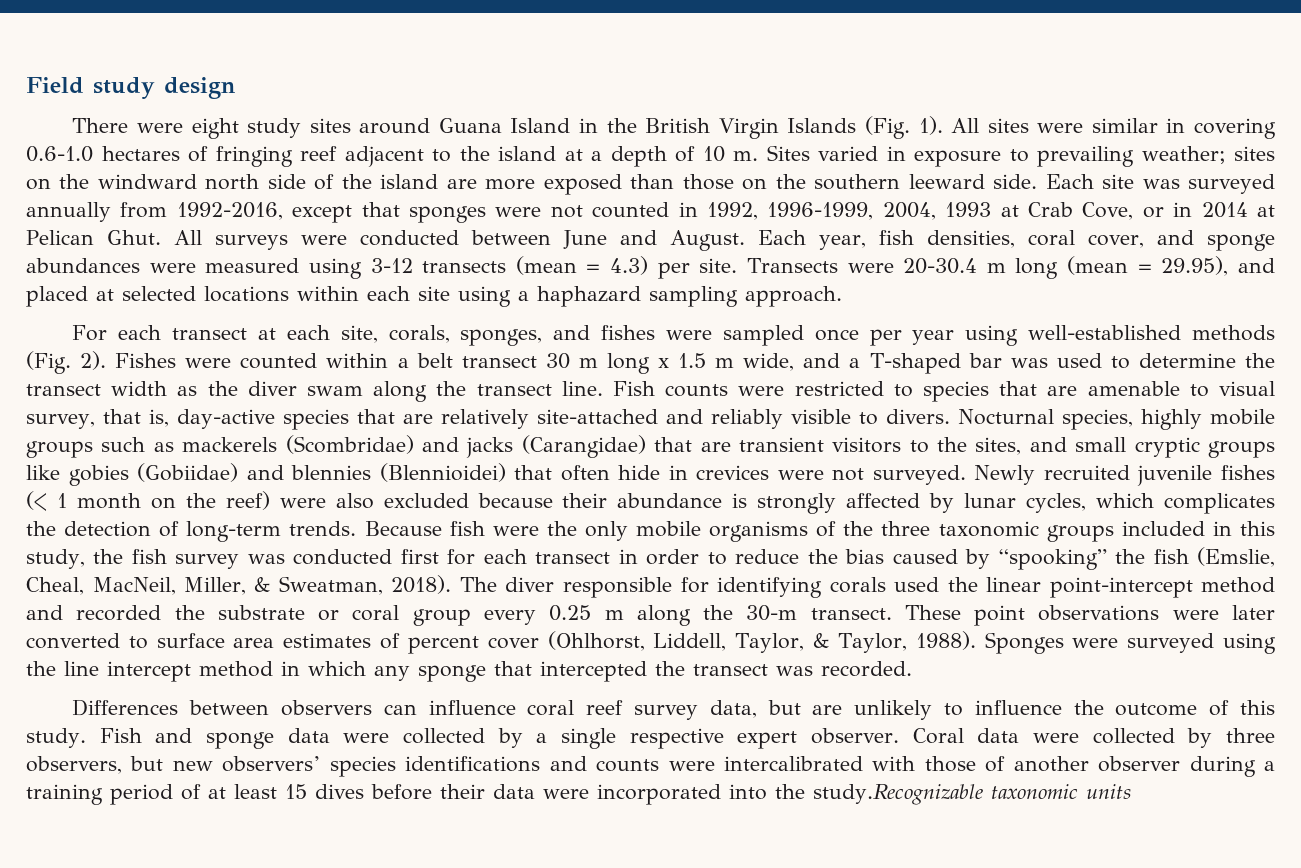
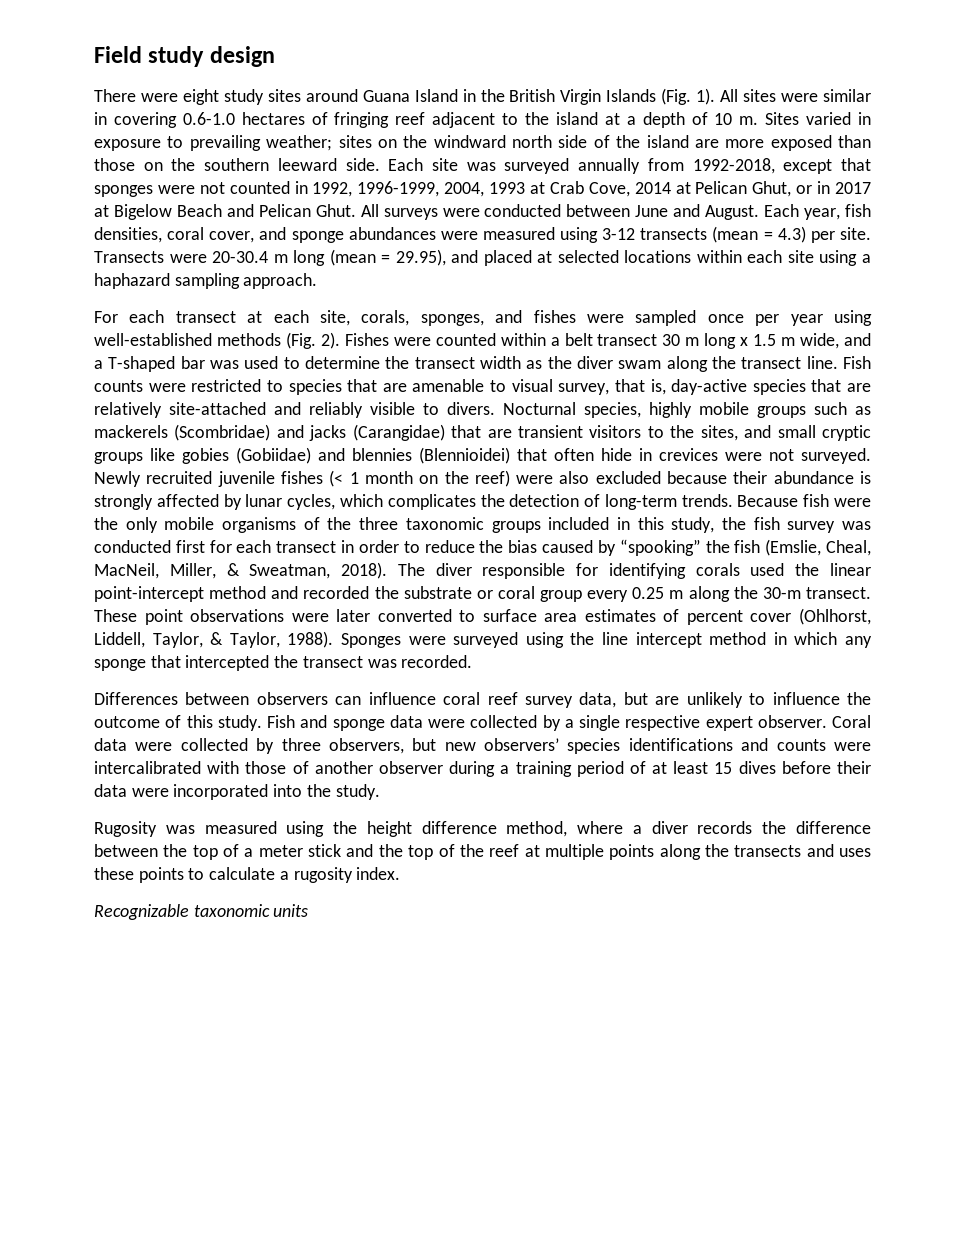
[176,202,283,220] 1992-2016, -> [692,158,775,174] 1992-2018,
[1142,202,1275,218] or in 2014 at -> [634,181,872,197] [94,204,254,220] 2014 at Pelican Ghut, or in 2017 at Bigelow Beach and
[813,784,983,805] study.Recognizable -> [335,784,380,800] [94,821,871,837] [94,844,872,860] [94,867,401,883] [94,904,189,920] study. // Rugosity was measured using the height difference method, where a diver records the difference between the top of a meter stick and the top of the reef at multiple points along the transects and uses these points to calculate a rugosity index. // Recognizable

